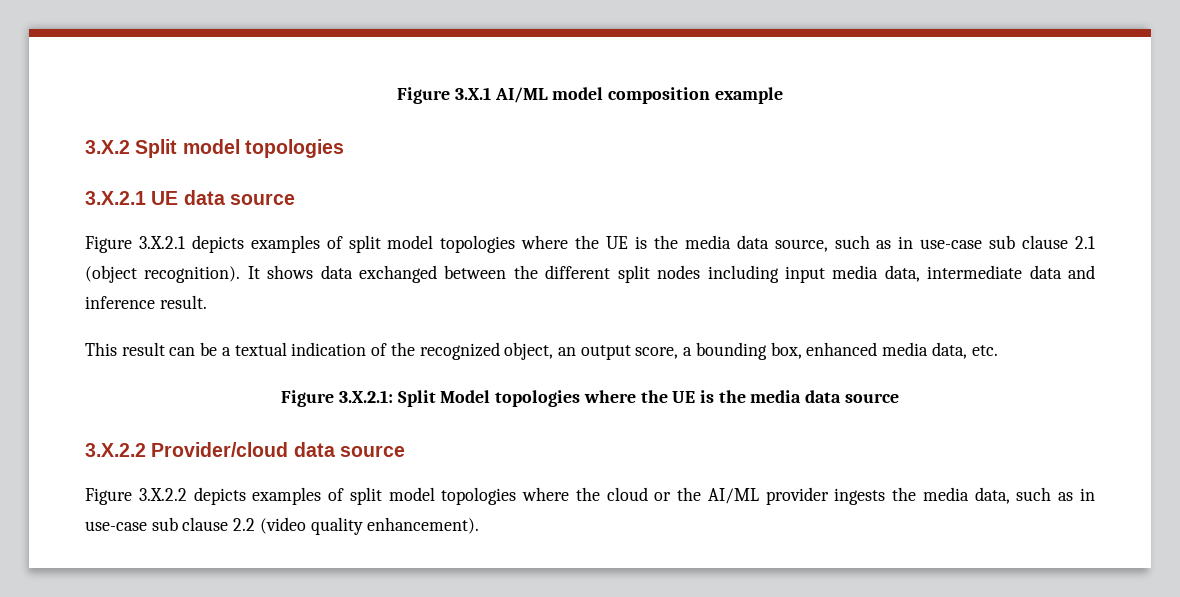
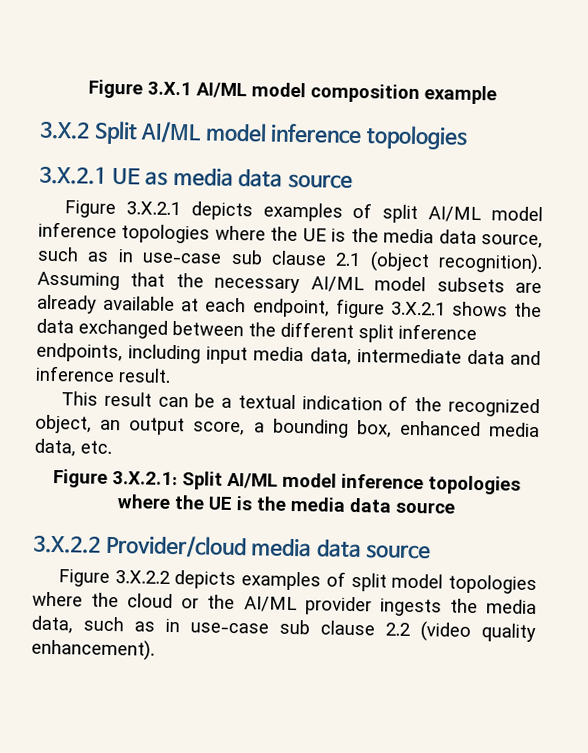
[182,139,240,154] model -> [140,121,363,145] AI/ML model inference
(179, 198) none -> [145,167,234,187] as media
[387,235,434,249] model -> [428,206,543,223] [38,221,117,239] AI/ML model inference
[247,265,314,279] It shows -> [37,271,542,294] [37,294,542,319] Assuming that the necessary AI/ML model subsets are already available at each endpoint, figure 3.X.2.1 shows the
[657,265,701,279] nodes -> [398,323,477,341] [36,342,123,363] inference endpoints,
[440,390,491,403] Model -> [226,472,424,490] AI/ML model inference
(289, 449) none -> [251,538,313,558] media

